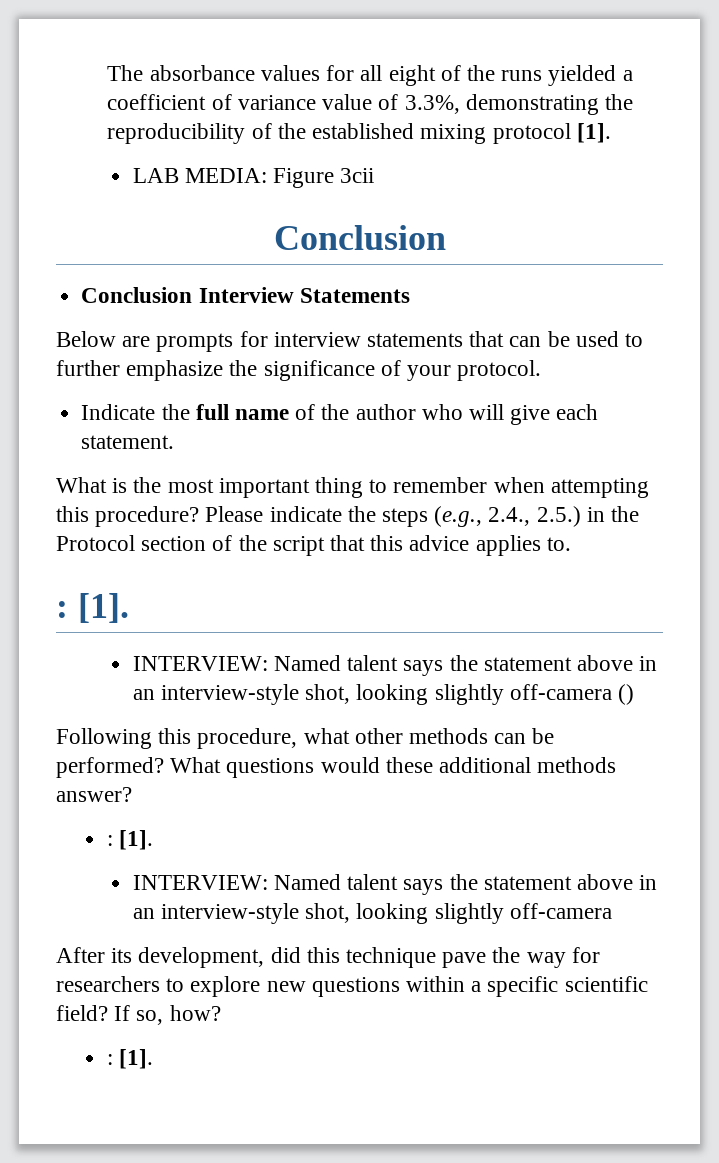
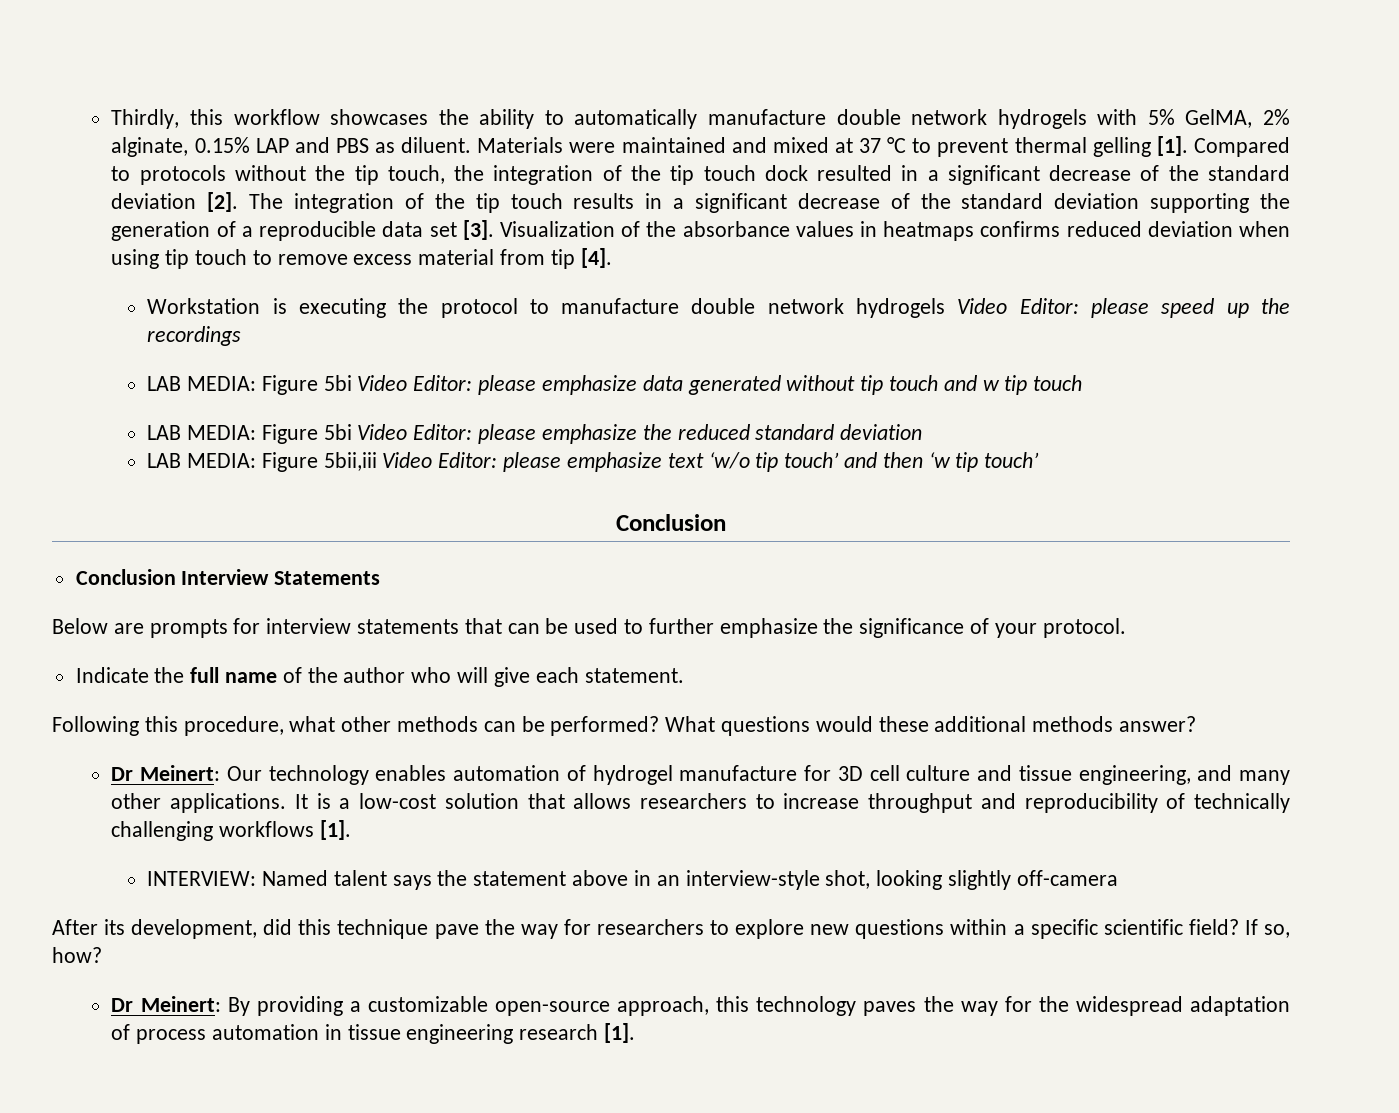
[107,65,633,86] [107,94,633,115] [107,123,611,144] [132,168,375,188] The absorbance values for all eight of the runs yielded a coefficient of variance value of 3.3%, demonstrating the reproducibility of the established mixing protocol [1]. // LAB MEDIA: Figure 3cii -> [111,109,1290,129] [111,136,1291,157] [111,165,1290,185] [111,192,1291,213] [111,220,1290,241] [111,248,612,269] [147,298,1291,318] [147,326,242,346] [147,375,1083,395] [147,424,923,444] [147,452,1040,472] Thirdly, this workflow showcases the ability to automatically manufacture double network hydrogels with 5% GelMA, 2% alginate, 0.15% LAP and PBS as diluent. Materials were maintained and mixed at 37 °C to prevent thermal gelling [1]. Compared to protocols without the tip touch, the integration of the tip touch dock resulted in a significant decrease of the standard deviation [2]. The integration of the tip touch results in a significant decrease of the standard deviation supporting the generation of a reproducible data set [3]. Visualization of the absorbance values in heatmaps confirms reduced deviation when using tip touch to remove excess material from tip [4]. // Workstation is executing the protocol to manufacture double network hydrogels Video Editor: please speed up the recordings // LAB MEDIA: Figure 5bi Video Editor: please emphasize data generated without tip touch and w tip touch // LAB MEDIA: Figure 5bi Video Editor: please emphasize the reduced standard deviation // LAB MEDIA: Figure 5bii,iii Video Editor: please emphasize text ‘w/o tip touch’ and then ‘w tip touch’
[56,477,649,498] [56,506,640,527] [56,535,571,556] [56,593,129,623] [132,655,658,676] [132,684,635,705] // What is the most important thing to remember when attempting this procedure? Please indicate the steps (e.g., 2.4., 2.5.) in the Protocol section of the script that this advice applies to. // : [1]. // INTERVIEW: Named talent says the statement above in an interview-style shot, looking slightly off-camera () -> (684, 675) none
[107,835,114,846] : -> [111,765,1290,785] [111,793,1290,813] [111,821,315,841] Dr Meinert: Our technology enables automation of hydrogel manufacture for 3D cell culture and tissue engineering, and many other applications. It is a low-cost solution that allows researchers to increase throughput and reproducibility of technically challenging workflows
[107,1054,114,1065] : -> [111,996,1290,1016] [111,1024,599,1044] Dr Meinert: By providing a customizable open-source approach, this technology paves the way for the widespread adaptation of process automation in tissue engineering research

